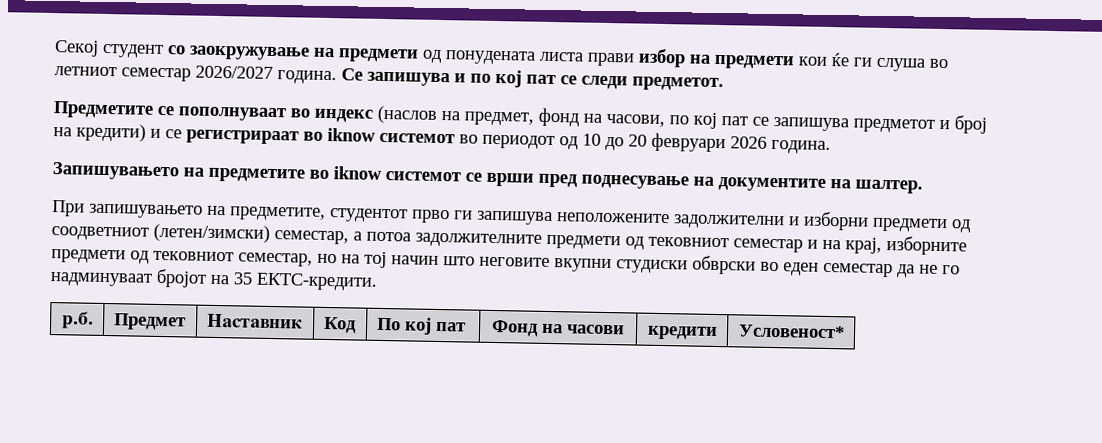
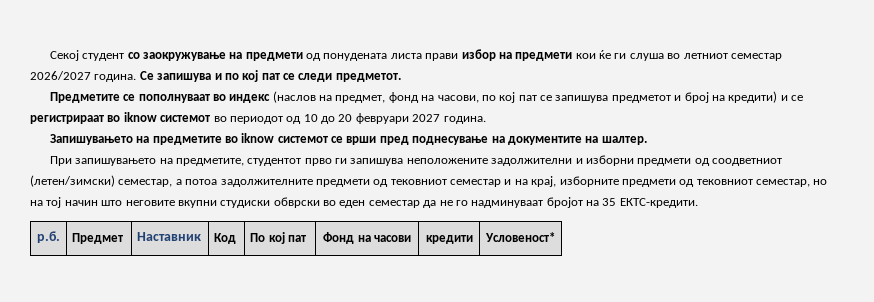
[730,136,767,149] 2026 -> [412,114,441,122] 2027

